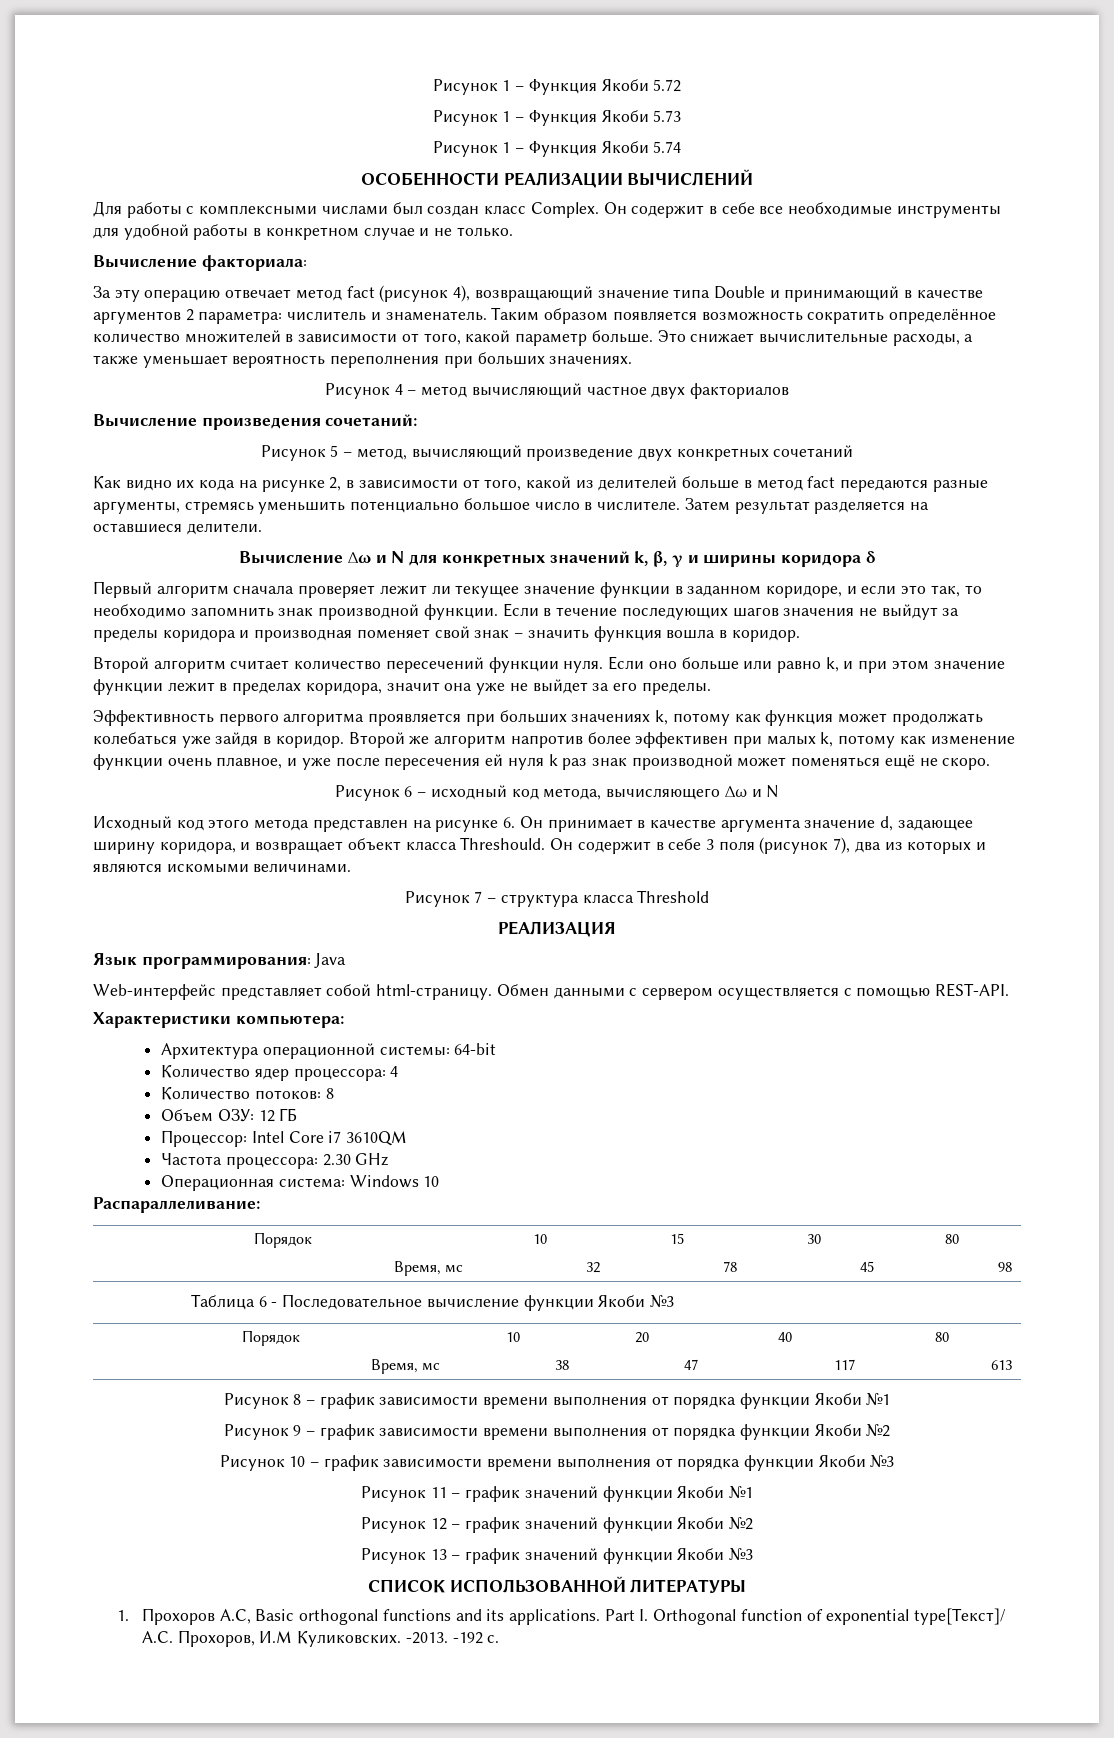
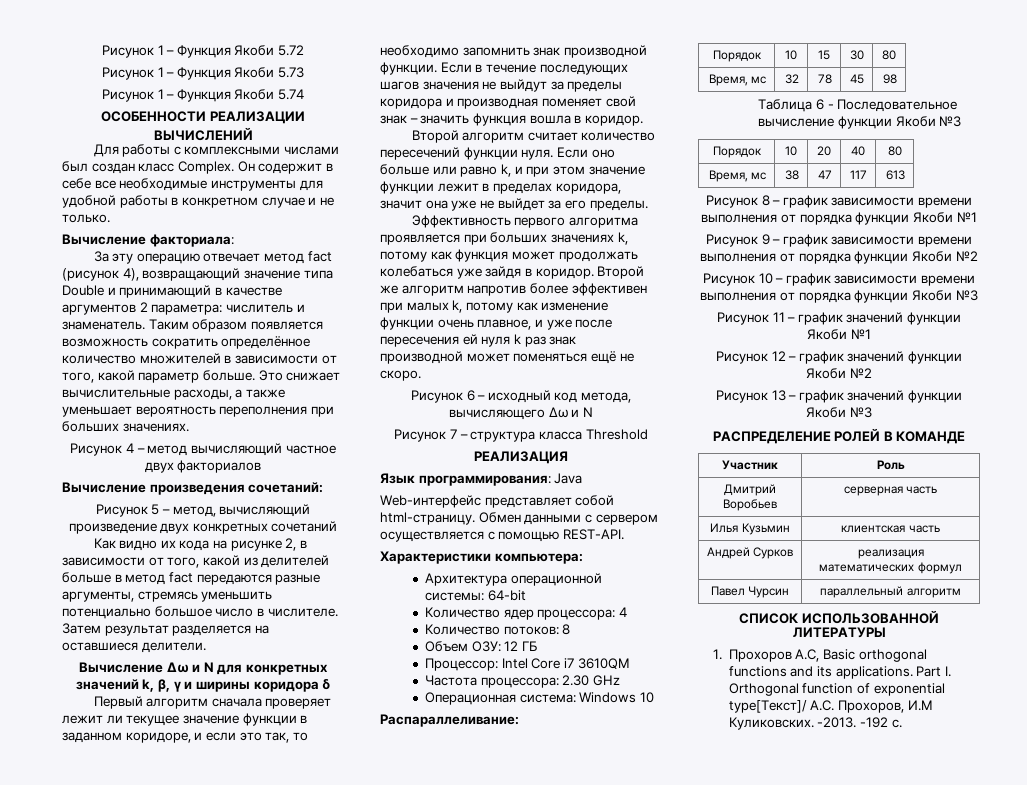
[93,816,973,832] [93,837,987,854] [93,863,352,873] // Исходный код этого метода представлен на рисунке 6. Он принимает в качестве аргумента значение d, задающее ширину коридора, и возвращает объект класса Threshould. Он содержит в себе 3 поля (рисунок 7), два из которых и являются искомыми величинами. -> (593, 412) none
(754, 1554) none -> [712,428,966,444] [722,460,778,470] [876,460,905,470] [724,484,776,496] [723,499,777,511] [843,486,938,496] [710,523,790,535] [841,525,940,533] [706,547,794,559] [857,549,924,559] [819,562,962,574] [710,586,790,598] [820,586,961,598] // РАСПРЕДЕЛЕНИЕ РОЛЕЙ В КОМАНДЕ // Участник | Роль // Дмитрий Воробьев | серверная часть // Илья Кузьмин | клиентская часть // Андрей Сурков | реализация математических формул // Павел Чурсин | параллельный алгоритм

